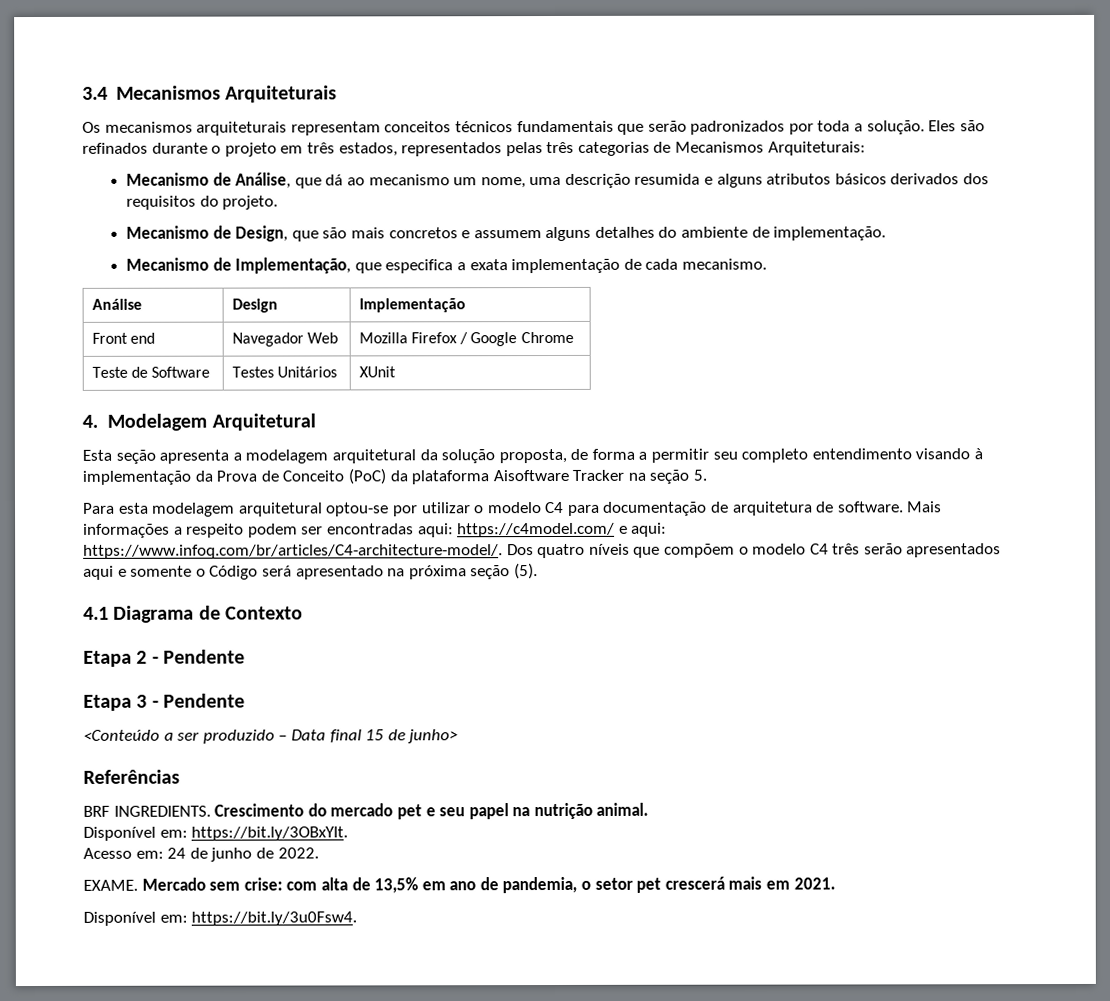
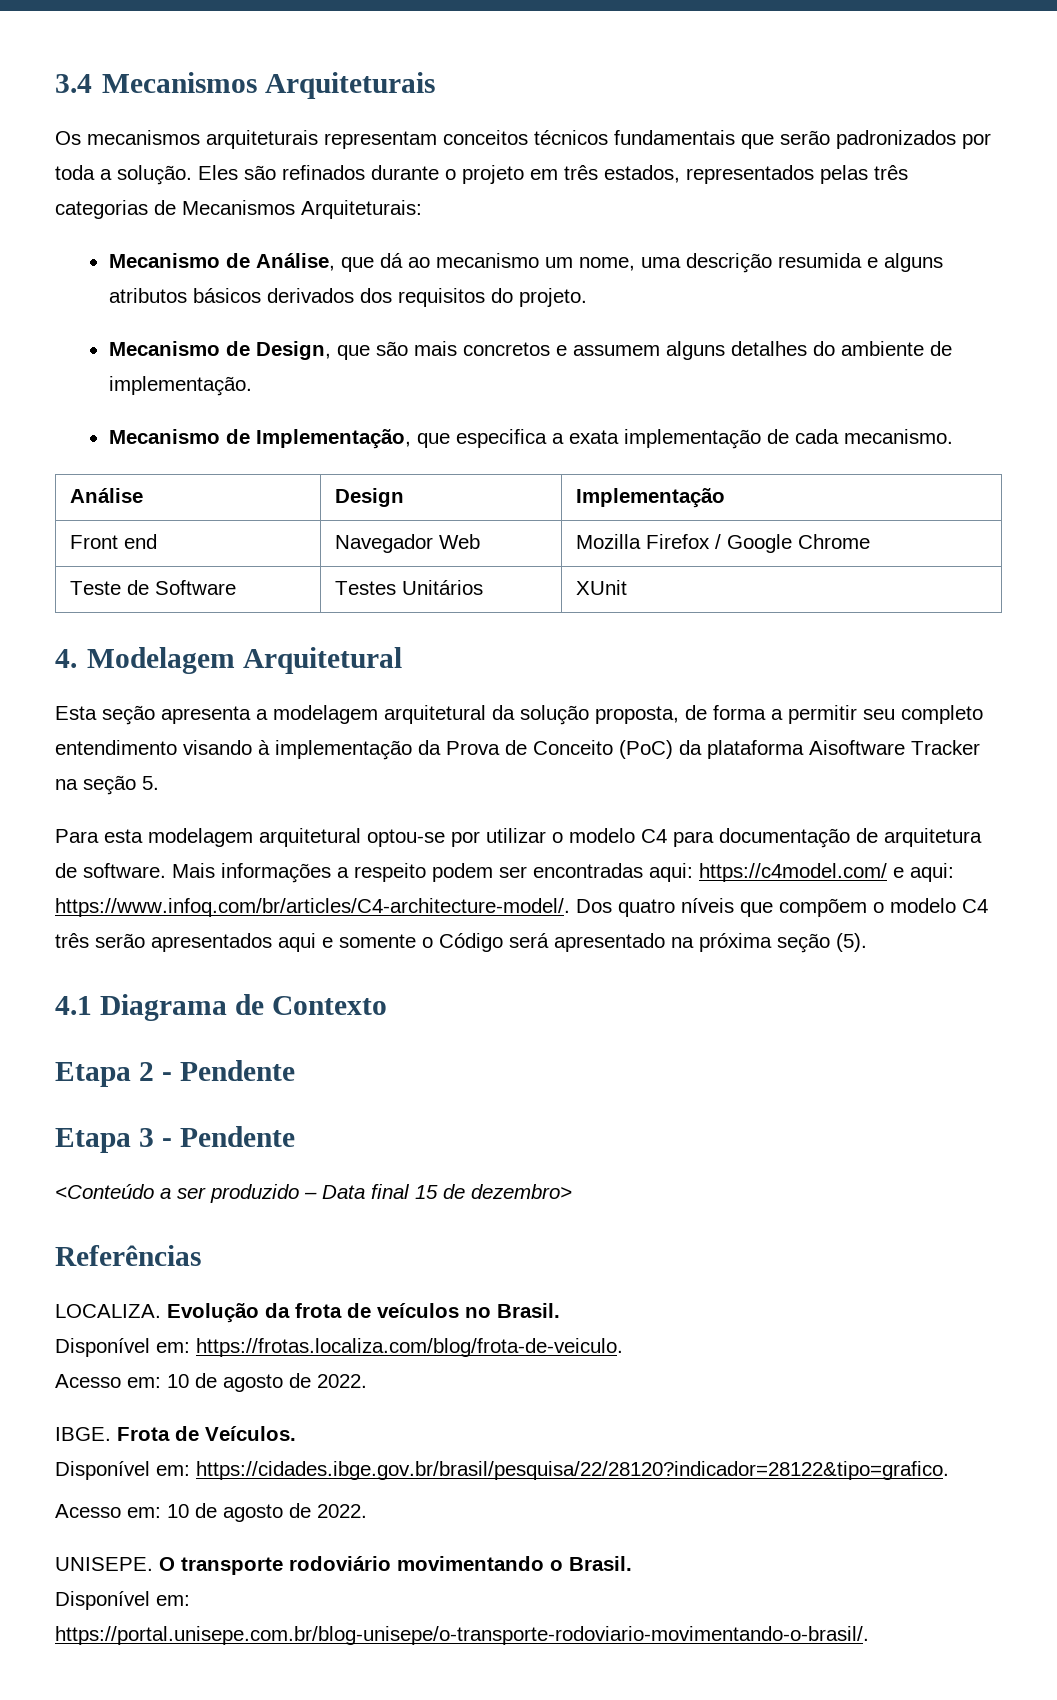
[407,729,459,744] junho> -> [471,1184,572,1199] dezembro>
[83,802,650,820] [83,826,349,841] [83,847,319,862] [83,876,836,894] [83,911,358,926] BRF INGREDIENTS. Crescimento do mercado pet e seu papel na nutrição animal. // Disponível em: https://bit.ly/3OBxYIt. // Acesso em: 24 de junho de 2022. // EXAME. Mercado sem crise: com alta de 13,5% em ano de pandemia, o setor pet crescerá mais em 2021. // Disponível em: https://bit.ly/3u0Fsw4. -> [55,1303,560,1323] [55,1338,623,1357] [55,1373,367,1392] [55,1426,296,1441] [55,1461,949,1480] [55,1503,367,1522] [55,1556,632,1575] [55,1591,190,1610] [55,1626,869,1645] LOCALIZA. Evolução da frota de veículos no Brasil. // Disponível em: https://frotas.localiza.com/blog/frota-de-veiculo. // Acesso em: 10 de agosto de 2022. // IBGE. Frota de Veículos. // Disponível em: https://cidades.ibge.gov.br/brasil/pesquisa/22/28120?indicador=28122&tipo=grafico. // Acesso em: 10 de agosto de 2022. // UNISEPE. O transporte rodoviário movimentando o Brasil. // Disponível em: https://portal.unisepe.com.br/blog-unisepe/o-transporte-rodoviario-movimentando-o-brasil/.

